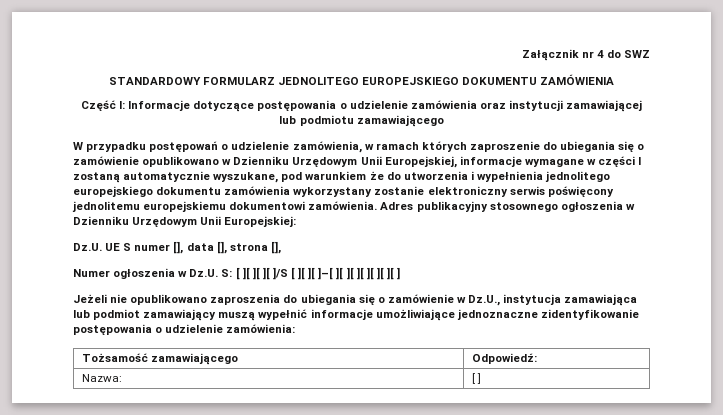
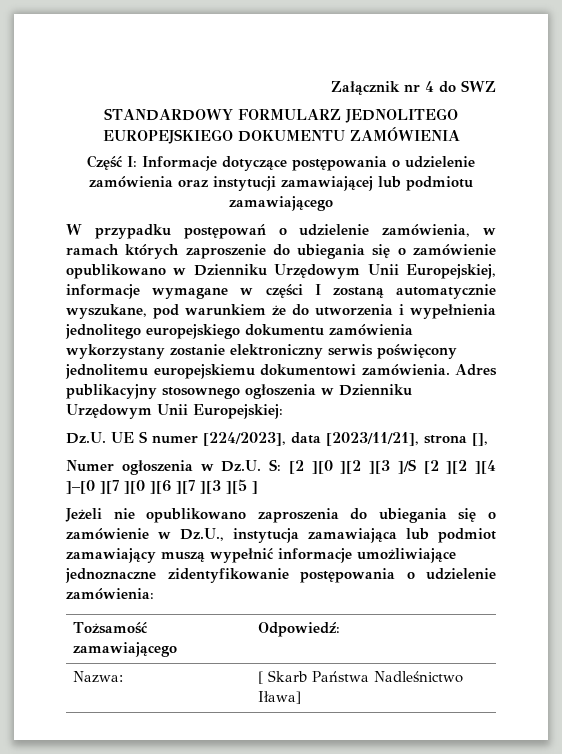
[173,241,227,254] [], data [], -> [203,432,419,446] [224/2023], data [2023/11/21],
[235,267,394,280] [ ][ ][ ][ ]/S [ ][ ][ ]–[ ][ ][ ][ ][ ][ ][ -> [288,459,496,474] [66,479,247,494] [2 ][0 ][2 ][3 ]/S [2 ][2 ][4 ]–[0 ][7 ][0 ][6 ][7 ][3 ][5
[476,373,481,384] ] -> [267,670,463,683] [257,691,301,704] Skarb Państwa Nadleśnictwo Iława]

